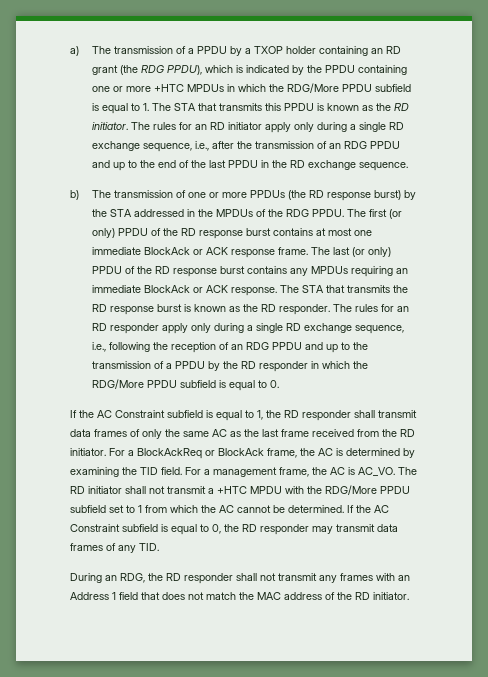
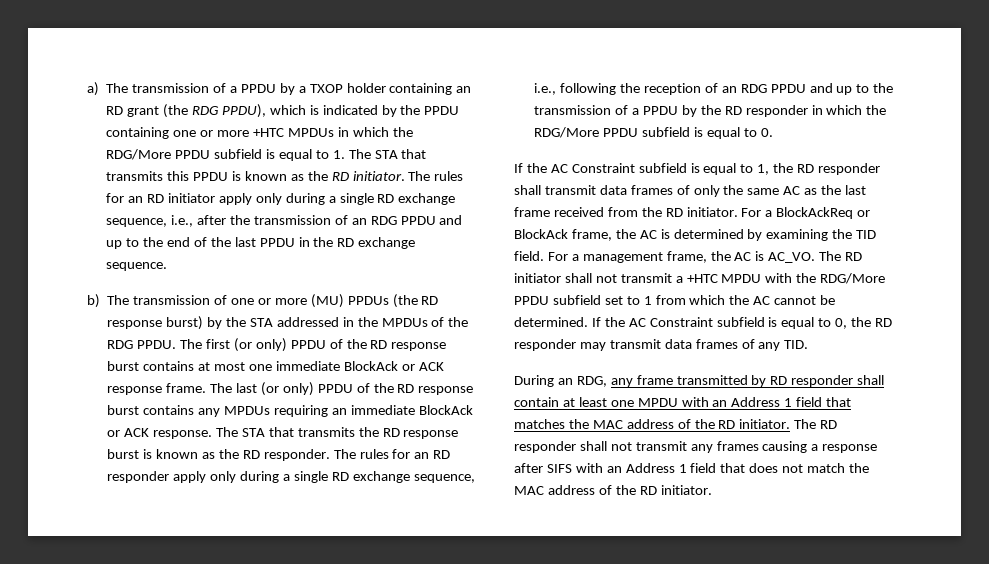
(247, 195) none -> [310,294,344,308] (MU)
[148,573,163,581] the -> [610,375,885,387] [514,397,852,407] [514,419,817,429] any frame transmitted by RD responder shall contain at least one MPDU with an Address 1 field that matches the MAC address of the RD initiator. The
(373, 577) none -> [762,441,878,453] [514,463,572,473] causing a response after SIFS

